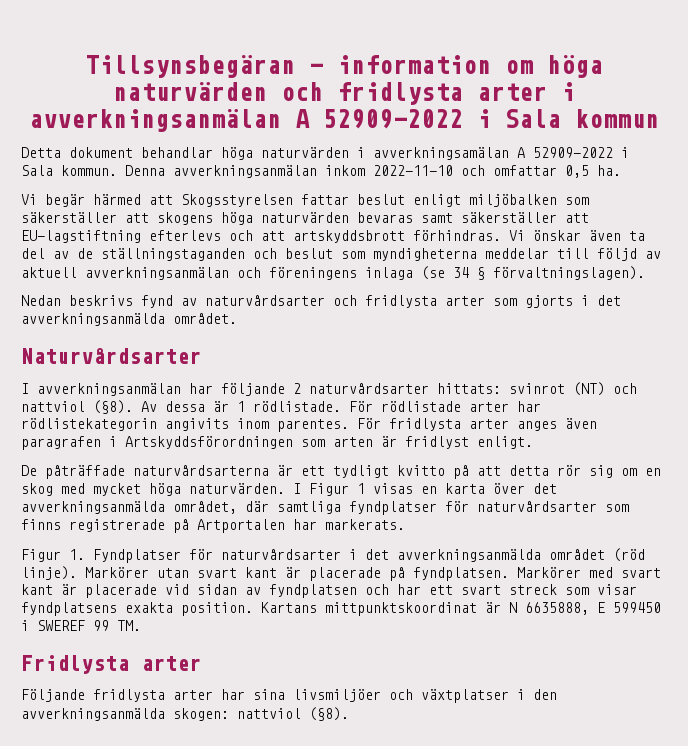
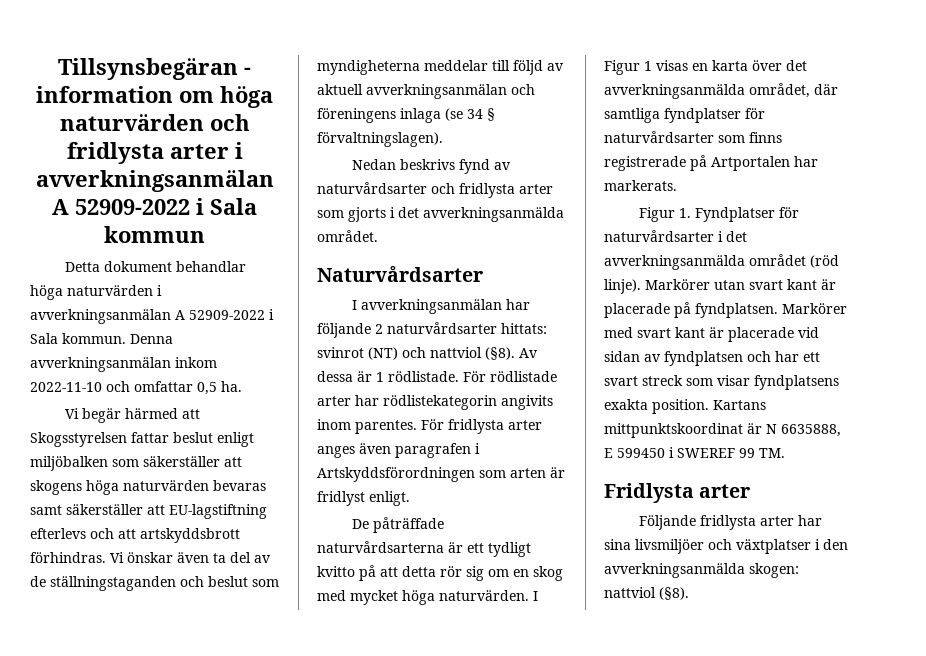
[373,147,509,160] avverkningsamälan -> [30,309,171,324] avverkningsanmälan

